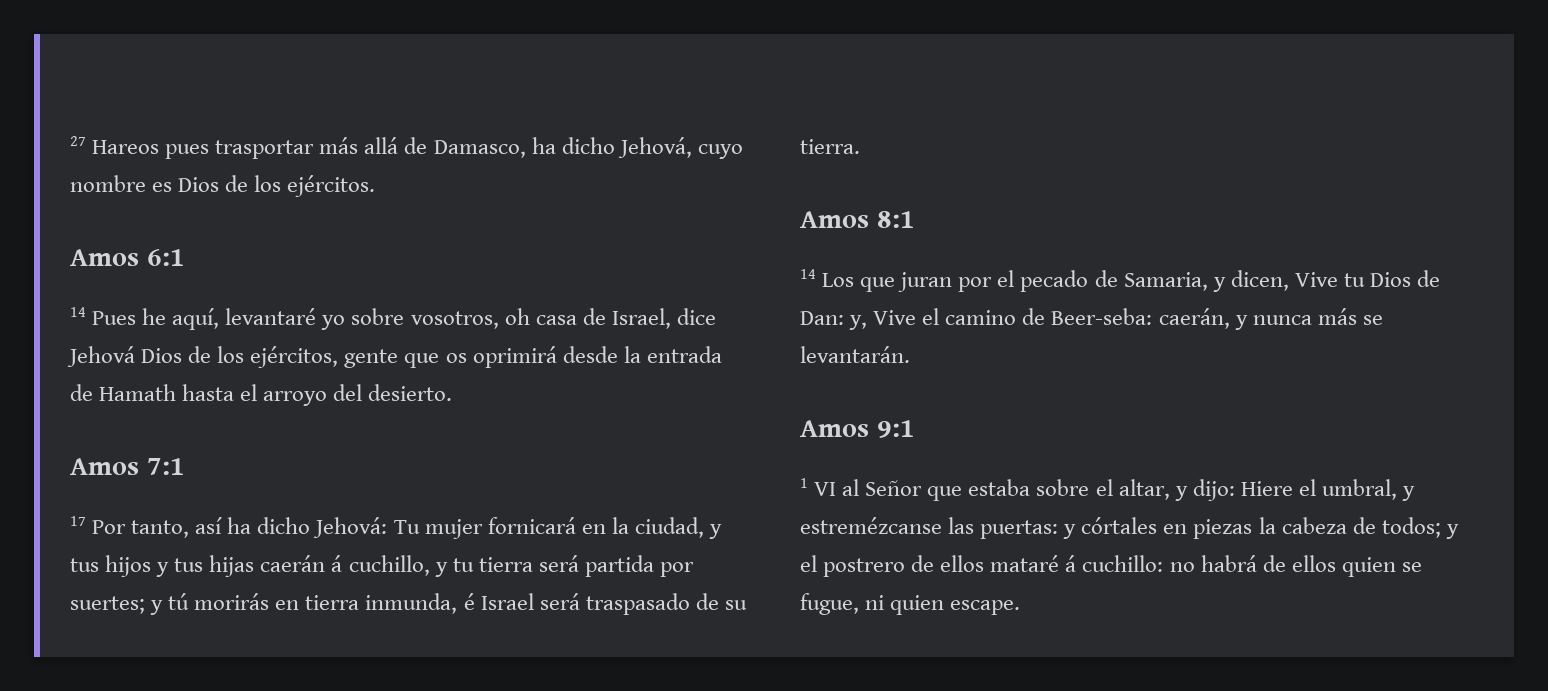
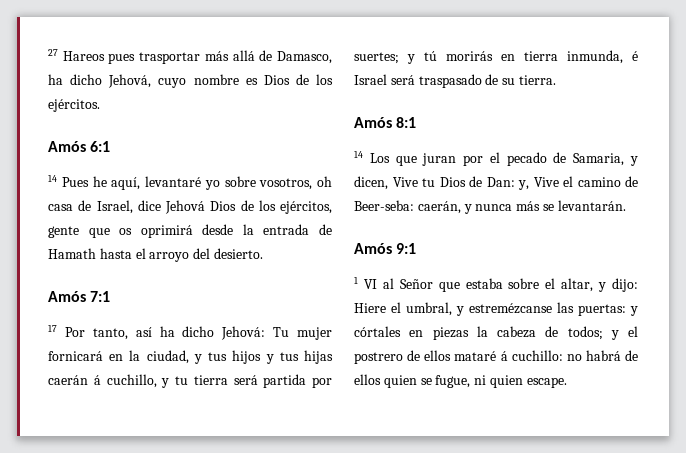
[70,249,139,266] Amos -> [48,141,86,152] Amós
[70,458,139,475] Amos -> [48,291,86,302] Amós
[800,211,869,228] Amos -> [354,117,392,128] Amós
[800,420,869,437] Amos -> [354,243,392,254] Amós

